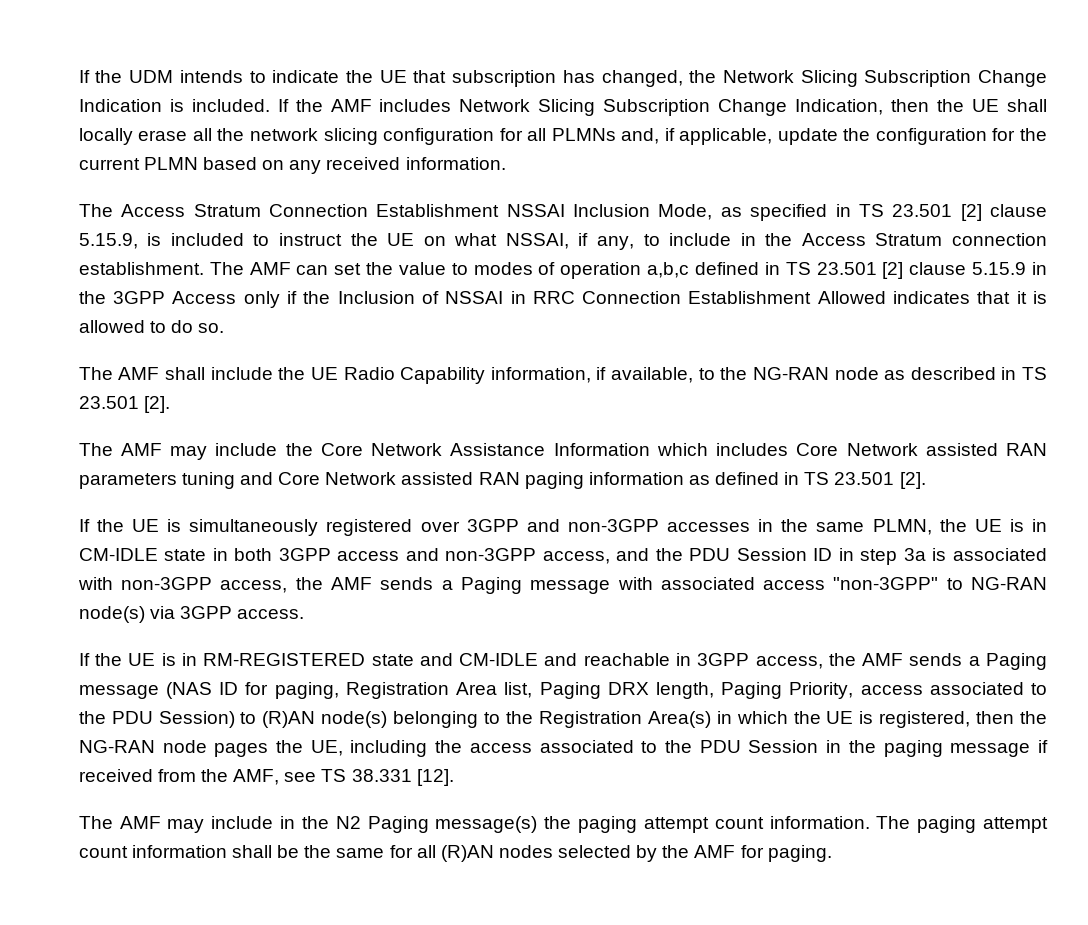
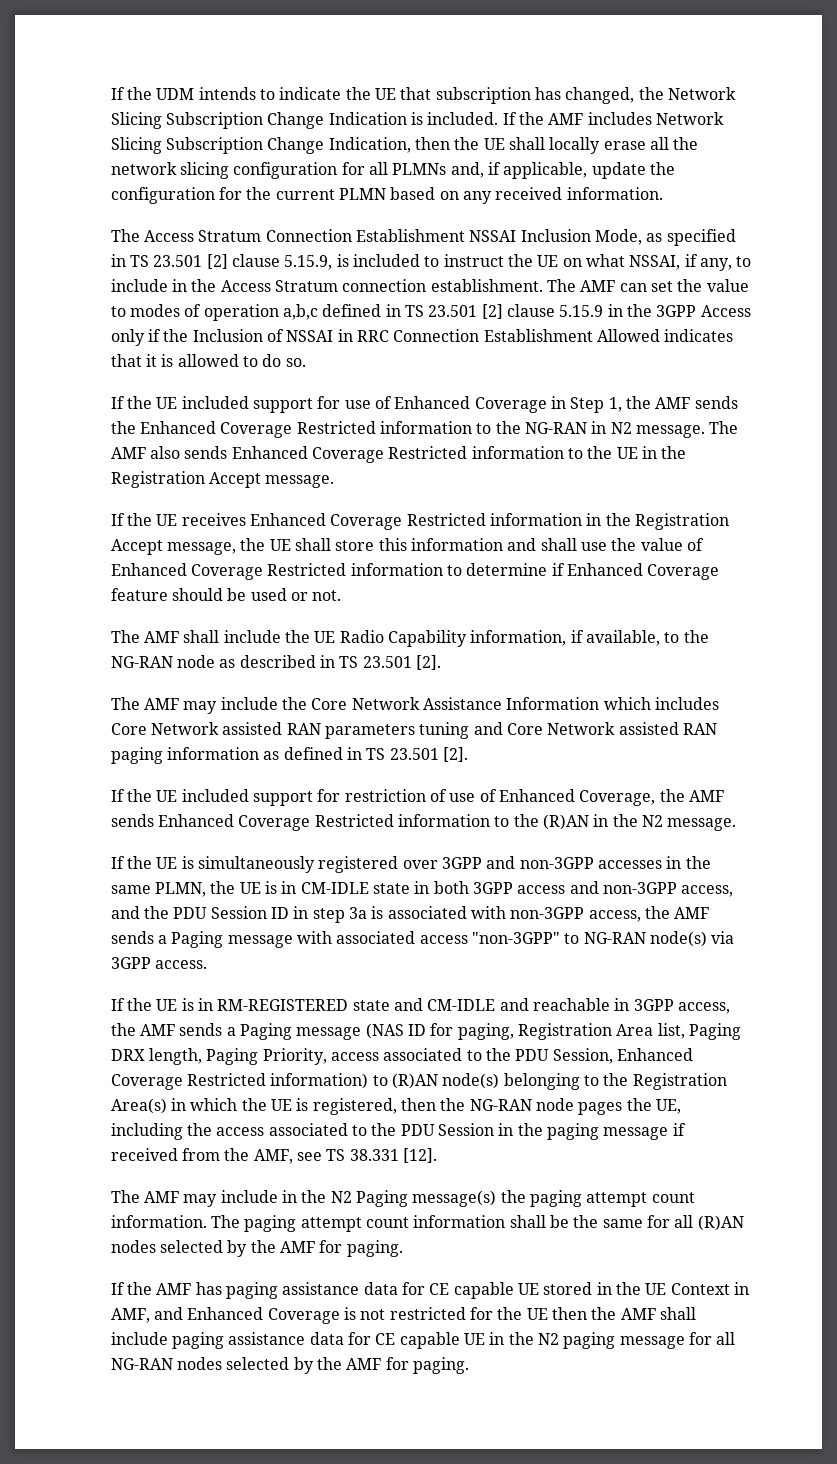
(225, 328) none -> [110,396,738,413] [110,421,739,438] [110,446,687,463] [110,471,335,488] [110,513,729,530] [110,538,704,555] [110,563,720,580] [110,588,342,601] // If the UE included support for use of Enhanced Coverage in Step 1, the AMF sends the Enhanced Coverage Restricted information to the NG-RAN in N2 message. The AMF also sends Enhanced Coverage Restricted information to the UE in the Registration Accept message. // If the UE receives Enhanced Coverage Restricted information in the Registration Accept message, the UE shall store this information and shall use the value of Enhanced Coverage Restricted information to determine if Enhanced Coverage feature should be used or not.
(926, 480) none -> [110,789,724,806] [110,814,737,831] // If the UE included support for restriction of use of Enhanced Coverage, the AMF sends Enhanced Coverage Restricted information to the (R)AN in the N2 message.
[158,711,235,728] Session) -> [552,1048,693,1064] [110,1073,369,1090] Session, Enhanced Coverage Restricted information)
(832, 853) none -> [110,1282,749,1299] [110,1307,696,1324] [110,1332,736,1349] [110,1357,469,1374] // If the AMF has paging assistance data for CE capable UE stored in the UE Context in AMF, and Enhanced Coverage is not restricted for the UE then the AMF shall include paging assistance data for CE capable UE in the N2 paging message for all NG-RAN nodes selected by the AMF for paging.

